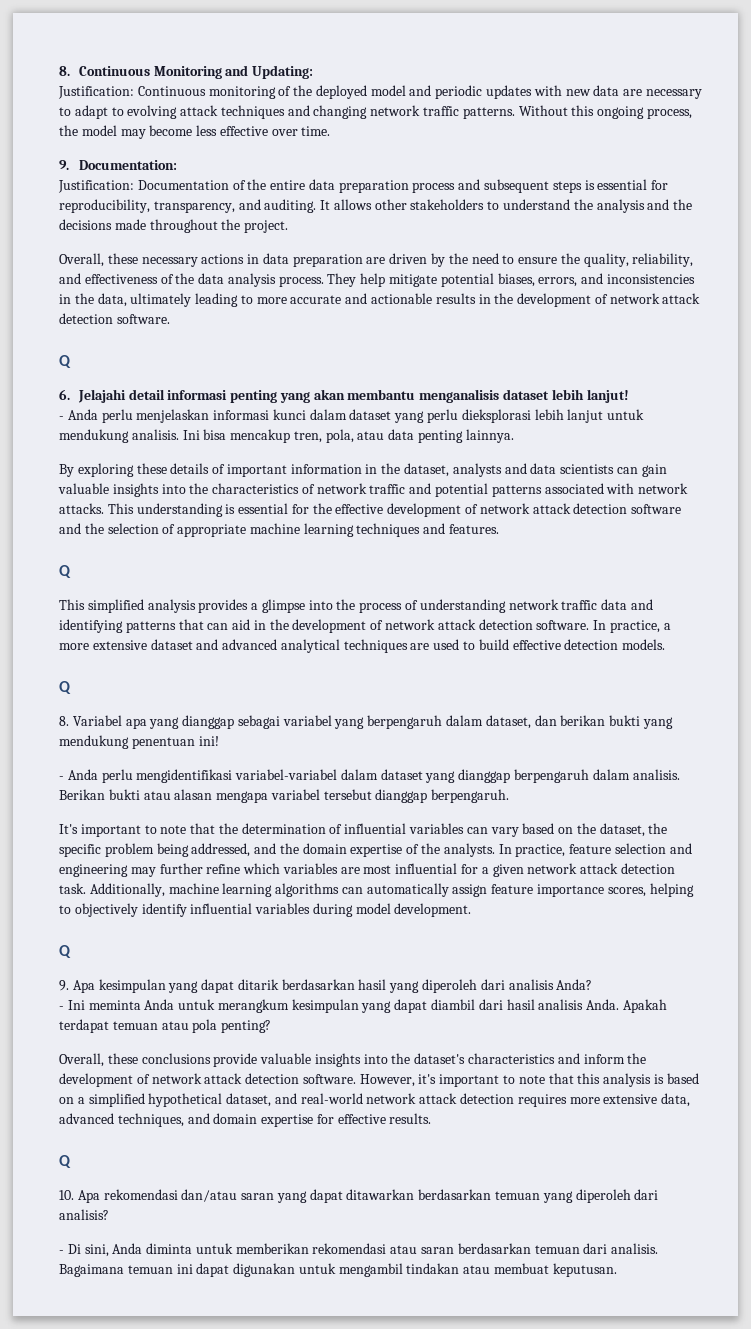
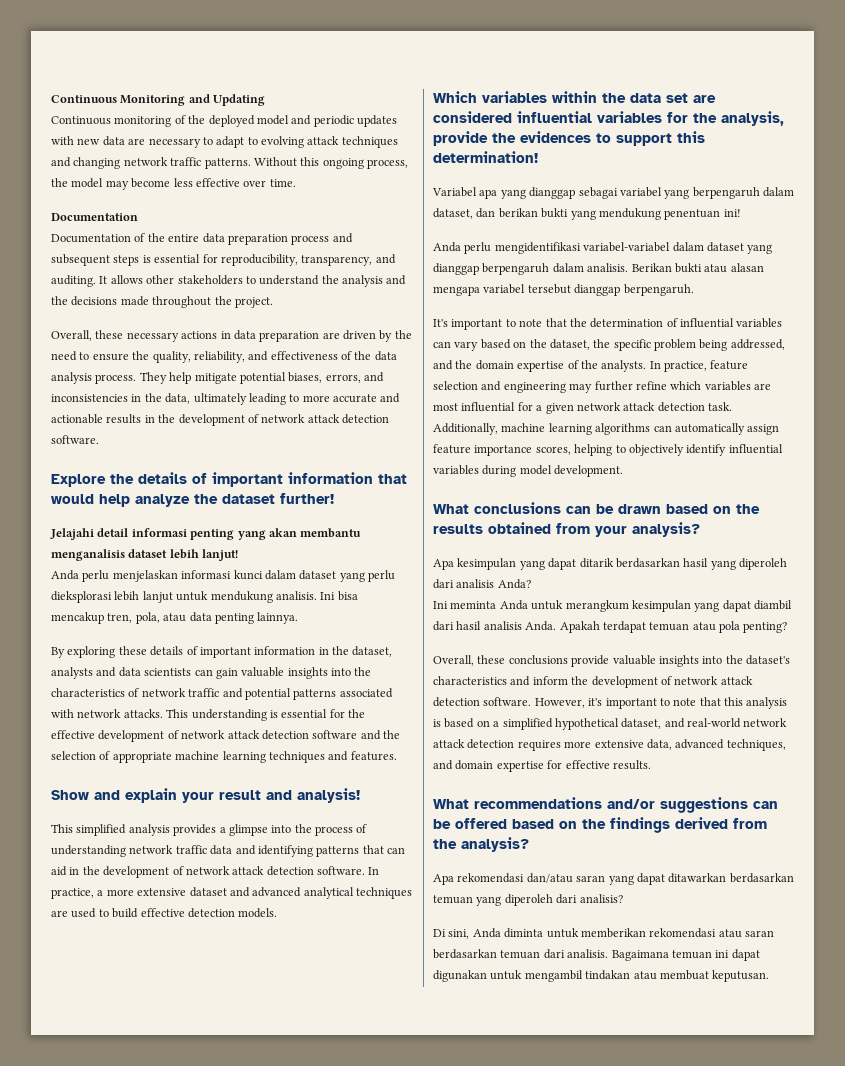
[59,66,70,76] 8. -> (51, 99) none
[252,65,314,79] [58,86,134,99] Updating: // Justification: -> [213,94,266,106] Updating //
[59,160,177,170] [58,180,134,193] 9. Documentation: // Justification: -> [51,213,138,221] Documentation //
[59,355,71,368] [59,389,70,400] Q // 6. -> [51,472,407,487] [51,493,334,507] Explore the details of important information that would help analyze the dataset further! //
[59,416,64,420] - -> (239, 555) none
[59,565,71,578] Q -> [51,788,360,803] Show and explain your result and analysis!
[59,681,71,694] [59,716,69,726] Q // 8. -> [433,91,716,103] [433,111,784,126] [433,131,705,146] [433,151,538,163] Which variables within the data set are considered influential variables for the analysis, provide the evidences to support this determination! //
[59,776,64,780] - -> (741, 213) none
[59,945,71,958] [59,980,69,991] Q // 9. -> [433,502,760,514] [433,522,700,537] What conclusions can be drawn based on the results obtained from your analysis? //
[59,1006,64,1010] - -> (531, 584) none
[59,1155,71,1168] [59,1190,74,1200] Q // 10. -> [433,797,778,813] [433,817,767,833] [433,837,529,852] What recommendations and/or suggestions can be offered based on the findings derived from the analysis? //
[59,1250,64,1254] - -> (623, 898) none

